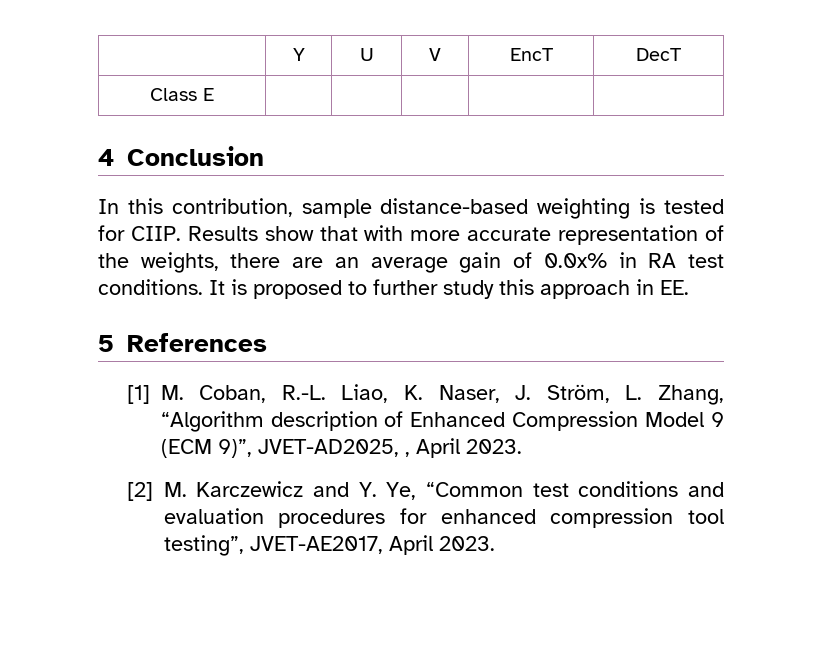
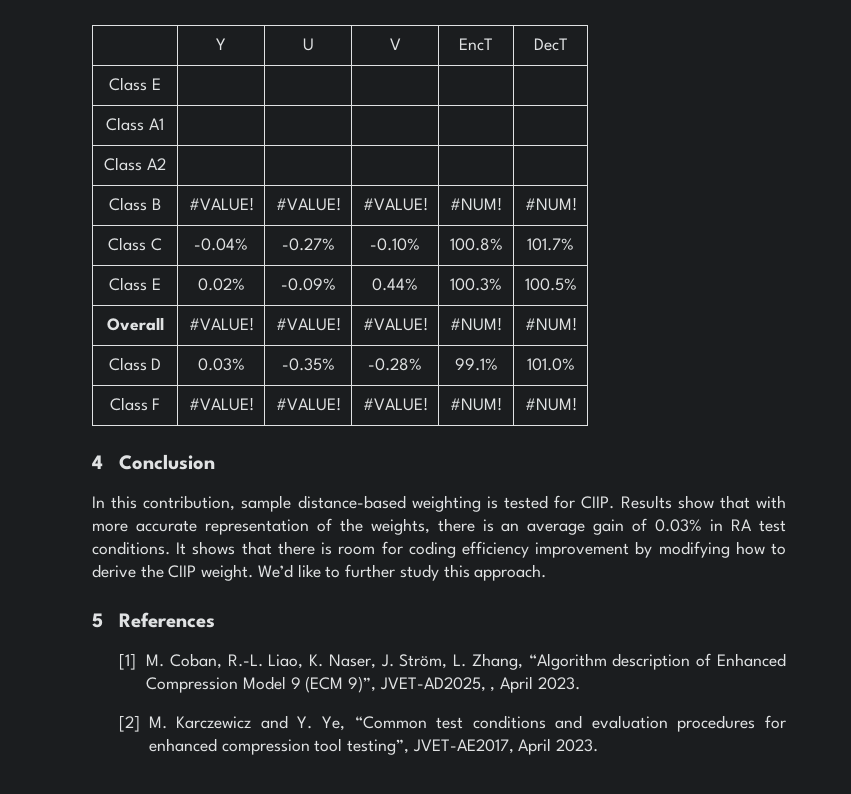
(214, 94) none -> [106,117,164,131] [104,157,166,171] [109,197,161,211] [188,197,254,211] [275,197,341,211] [362,197,428,211] [450,197,502,211] [524,197,577,211] [108,237,162,251] [194,238,248,251] [281,238,335,251] [370,238,420,251] [449,238,503,251] [527,238,574,251] [109,277,161,291] [197,278,245,291] [280,278,336,291] [372,278,418,291] [450,278,502,291] [524,278,577,291] [106,317,164,331] [188,317,254,331] [275,317,341,331] [362,317,428,331] [450,317,502,331] [524,317,577,331] [108,357,162,371] [197,358,245,371] [281,358,335,371] [368,358,422,371] [454,358,498,371] [526,358,575,371] [109,397,161,411] [188,397,254,411] [275,397,341,411] [362,397,428,411] [450,397,502,411] [524,397,577,411] // Class A1 | | | | | // Class A2 | | | | | // Class B | #VALUE! | #VALUE! | #VALUE! | #NUM! | #NUM! // Class C | -0.04% | -0.27% | -0.10% | 100.8% | 101.7% // Class E | 0.02% | -0.09% | 0.44% | 100.3% | 100.5% // Overall | #VALUE! | #VALUE! | #VALUE! | #NUM! | #NUM! // Class D | 0.03% | -0.35% | -0.28% | 99.1% | 101.0% // Class F | #VALUE! | #VALUE! | #VALUE! | #NUM! | #NUM!
[292,257,324,268] are -> [482,519,494,532] is
[543,253,607,268] 0.0x% -> [655,519,703,532] 0.03%
[231,279,342,299] is proposed -> [192,541,786,558] [92,564,321,581] shows that there is room for coding efficiency improvement by modifying how to derive the CIIP weight. We’d like
[540,279,689,299] approach in EE. -> [474,564,547,581] approach.

